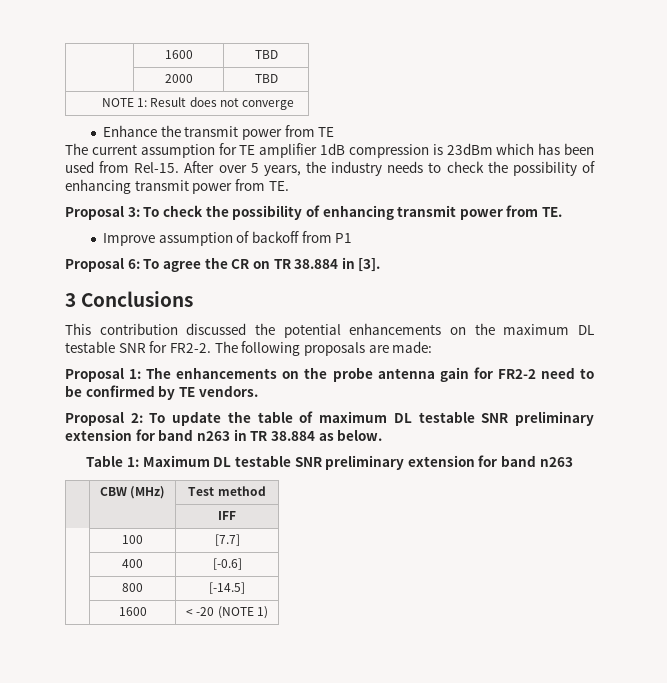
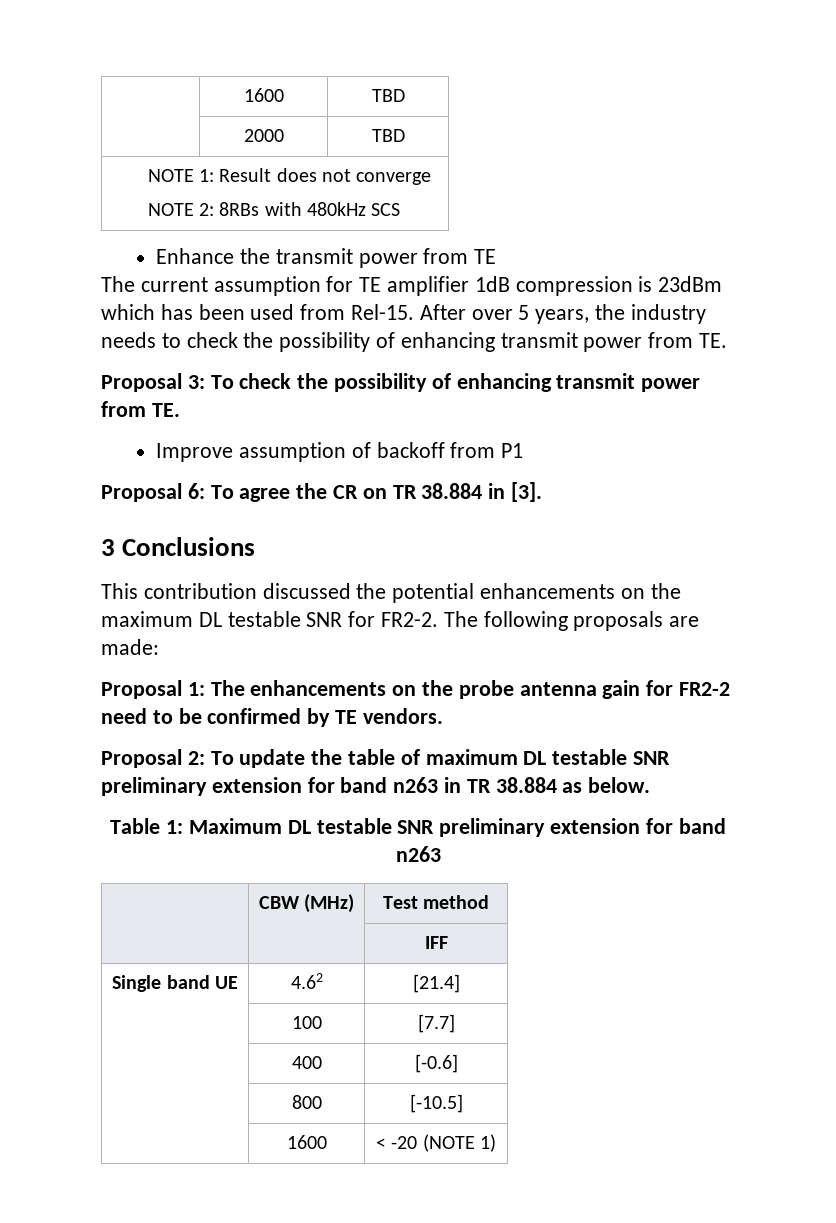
(295, 105) none -> [147,202,401,216] // NOTE 2: 8RBs with 480kHz SCS
(236, 515) none -> [112,975,238,992] [290,973,323,989] [412,974,460,993] // Single band UE | 4.62 | [21.4]
[209,582,245,594] [-14.5] -> [409,1094,463,1113] [-10.5]

